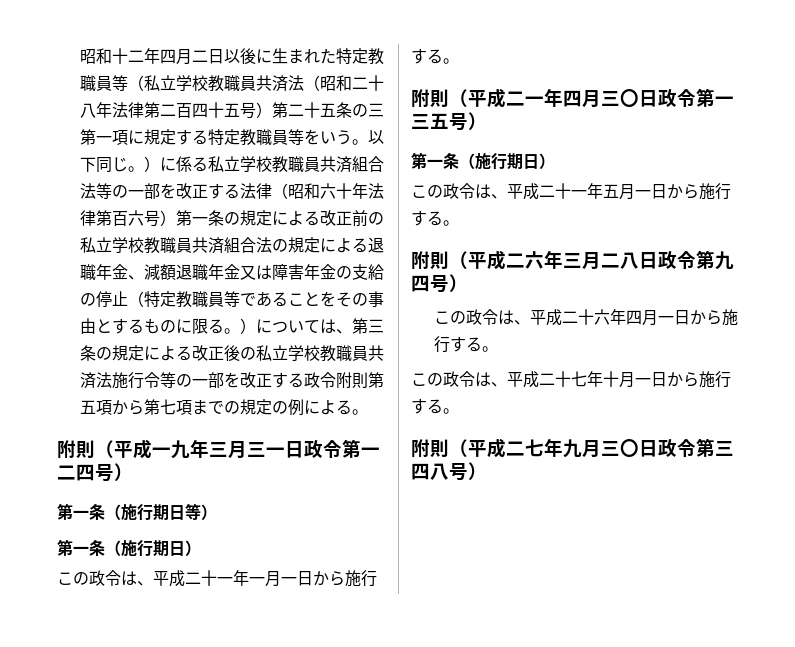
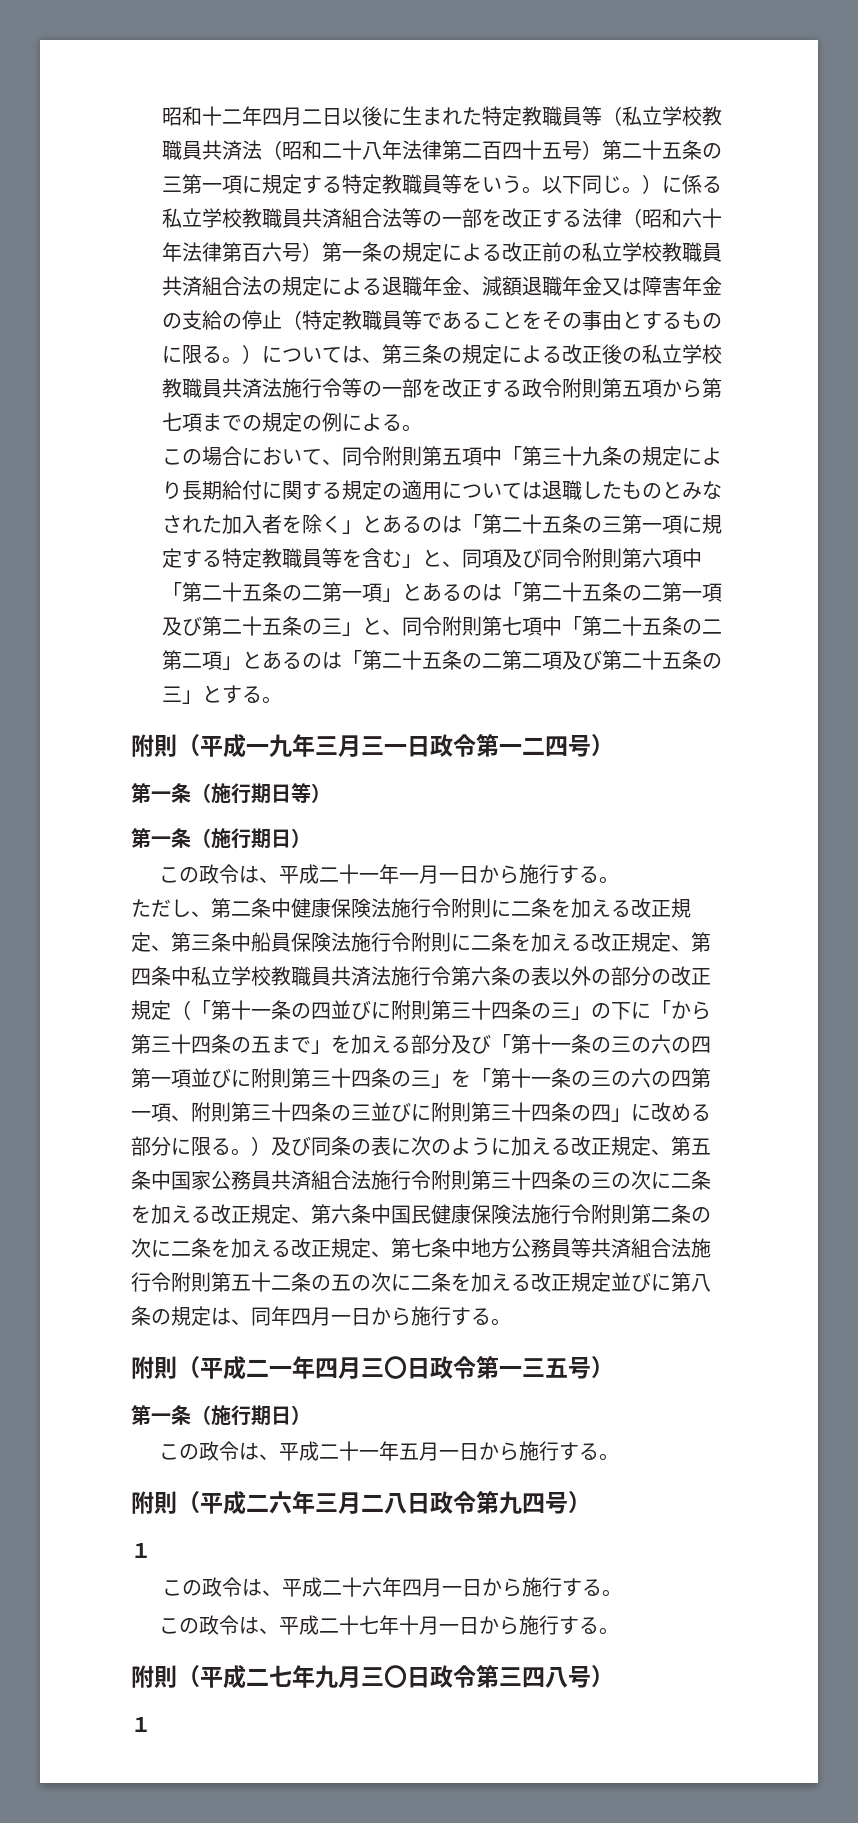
(368, 412) none -> [161,446,722,466] [161,480,722,500] [161,514,722,534] [161,548,702,568] [161,582,722,602] [161,616,722,636] [161,650,722,670] [161,685,282,704] // この場合において、同令附則第五項中「第三十九条の規定により長期給付に関する規定の適用については退職したものとみなされた加入者を除く」とあるのは「第二十五条の三第一項に規定する特定教職員等を含む」と、同項及び同令附則第六項中「第二十五条の二第一項」とあるのは「第二十五条の二第一項及び第二十五条の三」と、同令附則第七項中「第二十五条の二第二項」とあるのは「第二十五条の二第二項及び第二十五条の三」とする。
(459, 61) none -> [131,898,691,918] [131,932,711,952] [131,966,711,986] [131,1000,711,1020] [131,1034,711,1054] [131,1068,711,1088] [131,1102,711,1122] [131,1136,711,1156] [131,1170,711,1190] [131,1204,711,1224] [131,1238,711,1258] [131,1272,711,1292] [131,1306,511,1326] // ただし、第二条中健康保険法施行令附則に二条を加える改正規定、第三条中船員保険法施行令附則に二条を加える改正規定、第四条中私立学校教職員共済法施行令第六条の表以外の部分の改正規定（「第十一条の四並びに附則第三十四条の三」の下に「から第三十四条の五まで」を加える部分及び「第十一条の三の六の四第一項並びに附則第三十四条の三」を「第十一条の三の六の四第一項、附則第三十四条の三並びに附則第三十四条の四」に改める部分に限る。）及び同条の表に次のように加える改正規定、第五条中国家公務員共済組合法施行令附則第三十四条の三の次に二条を加える改正規定、第六条中国民健康保険法施行令附則第二条の次に二条を加える改正規定、第七条中地方公務員等共済組合法施行令附則第五十二条の五の次に二条を加える改正規定並びに第八条の規定は、同年四月一日から施行する。
(468, 283) none -> [131,1543,151,1558] // １
(487, 471) none -> [131,1717,151,1732] // １

